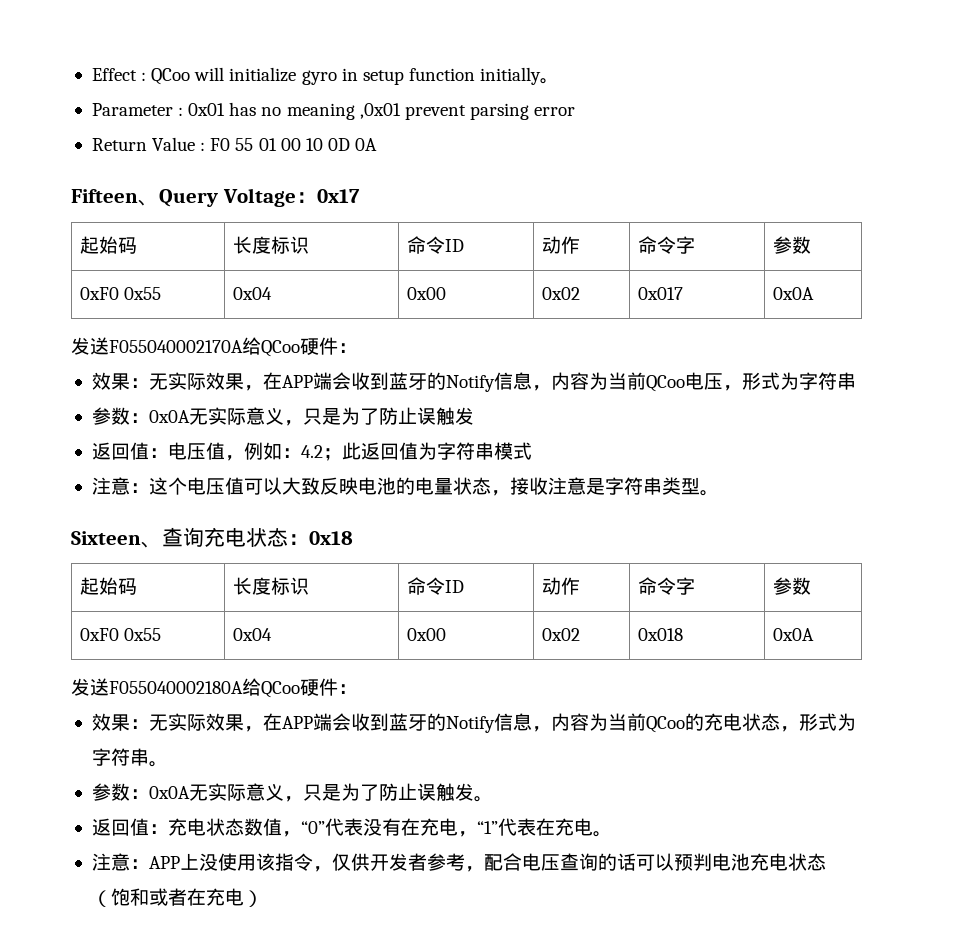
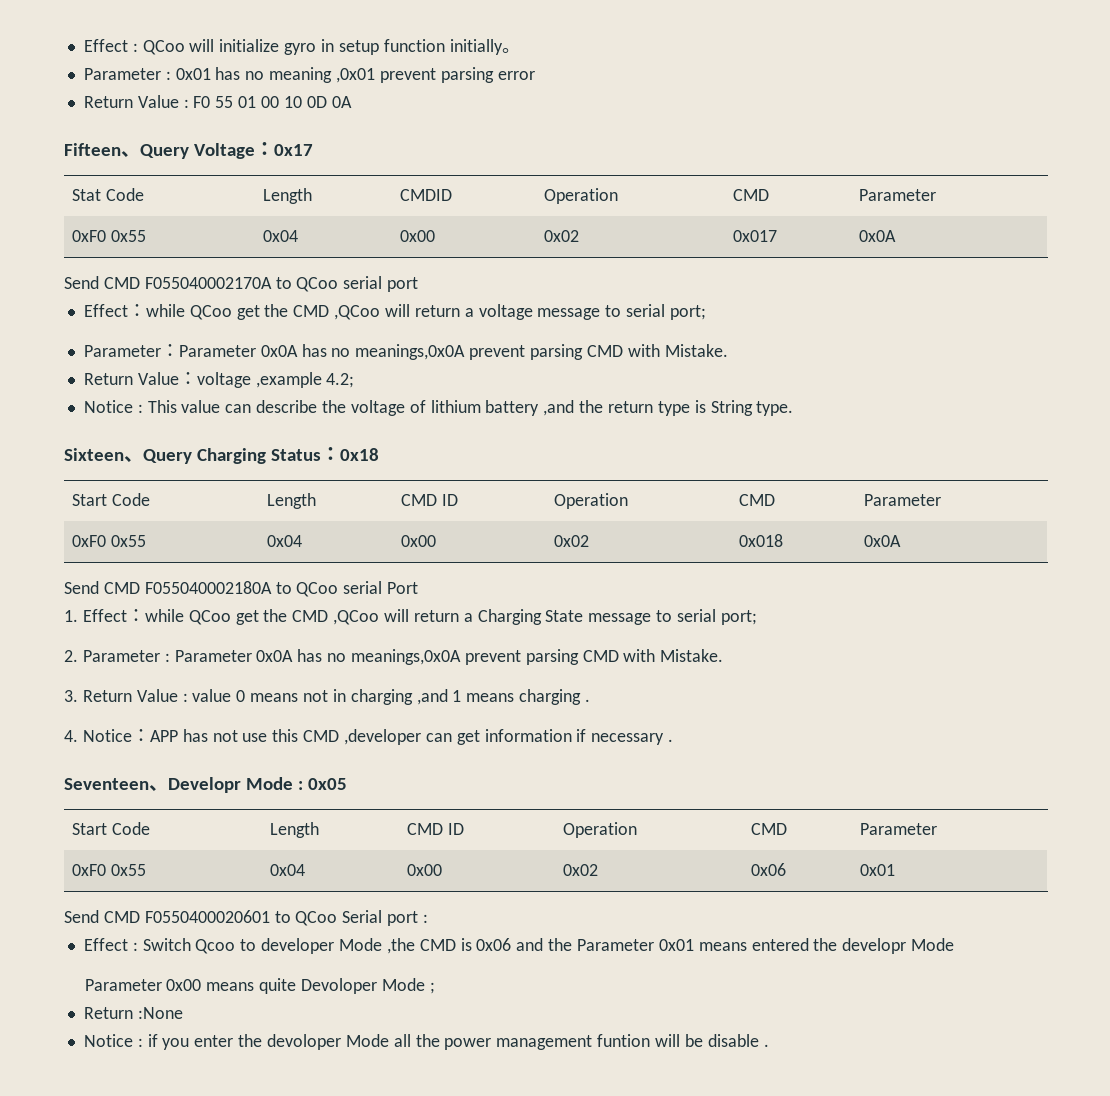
[79,236,137,254] [232,236,309,254] [406,236,464,254] [541,236,580,254] [637,236,695,254] [772,236,811,254] 起始码 | 长度标识 | 命令ID | 动作 | 命令字 | 参数 -> [72,188,145,201] [263,188,313,204] [400,189,453,201] [544,188,619,204] [733,189,770,201] [859,189,937,201] Stat Code | Length | CMDID | Operation | CMD | Parameter
[71,337,357,357] [91,372,856,392] [91,407,474,426] [91,442,532,461] [91,477,719,496] 发送F055040002170A给QCoo硬件： // 效果：无实际效果，在APP端会收到蓝牙的Notify信息，内容为当前QCoo电压，形式为字符串 // 参数：0x0A无实际意义，只是为了防止误触发 // 返回值：电压值，例如：4.2；此返回值为字符串模式 // 注意：这个电压值可以大致反映电池的电量状态，接收注意是字符串类型。 -> [64,276,419,292] [83,304,706,320] [83,344,728,360] [83,372,355,388] [83,400,794,416] Send CMD F055040002170A to QCoo serial port // Effect：while QCoo get the CMD ,QCoo will return a voltage message to serial port; // Parameter：Parameter 0x0A has no meanings,0x0A prevent parsing CMD with Mistake. // Return Value：voltage ,example 4.2; // Notice : This value can describe the voltage of lithium battery ,and the return type is String type.
[162,527,288,547] 查询充电状态 -> [143,448,322,464] Query Charging Status
[79,577,137,595] [232,577,309,595] [406,577,464,595] [541,577,580,595] [637,577,695,595] [772,577,811,595] 起始码 | 长度标识 | 命令ID | 动作 | 命令字 | 参数 -> [72,493,151,506] [267,493,317,509] [401,494,459,506] [554,493,629,509] [739,494,776,506] [864,494,942,506] Start Code | Length | CMD ID | Operation | CMD | Parameter
[71,678,357,698] [91,713,856,733] [91,748,168,767] [91,783,493,802] [91,818,612,837] [91,853,826,872] [91,888,263,907] 发送F055040002180A给QCoo硬件： // 效果：无实际效果，在APP端会收到蓝牙的Notify信息，内容为当前QCoo的充电状态，形式为字符串。 // 参数：0x0A无实际意义，只是为了防止误触发。 // 返回值：充电状态数值，“0”代表没有在充电，“1”代表在充电。 // 注意：APP上没使用该指令，仅供开发者参考，配合电压查询的话可以预判电池充电状态（饱和或者在充电） -> [64,581,419,597] [64,609,757,625] [64,649,724,665] [64,689,591,705] [64,729,674,745] [64,777,348,793] [72,822,151,835] [270,822,320,838] [407,823,465,835] [563,822,638,838] [751,823,788,835] [860,823,938,835] [72,864,147,876] [270,864,306,876] [407,864,443,876] [563,864,599,876] [751,863,787,876] [860,864,896,876] [64,910,429,926] [83,938,955,954] [84,978,435,994] [83,1007,183,1019] [83,1034,769,1050] Send CMD F055040002180A to QCoo serial Port // 1. Effect：while QCoo get the CMD ,QCoo will return a Charging State message to serial port; // 2. Parameter : Parameter 0x0A has no meanings,0x0A prevent parsing CMD with Mistake. // 3. Return Value : value 0 means not in charging ,and 1 means charging . // 4. Notice：APP has not use this CMD ,developer can get information if necessary . // Seventeen、Developr Mode : 0x05 // Start Code | Length | CMD ID | Operation | CMD | Parameter // 0xF0 0x55 | 0x04 | 0x00 | 0x02 | 0x06 | 0x01 // Send CMD F0550400020601 to QCoo Serial port : // Effect : Switch Qcoo to developer Mode ,the CMD is 0x06 and the Parameter 0x01 means entered the developr Mode // Parameter 0x00 means quite Devoloper Mode ; // Return :None // Notice : if you enter the devoloper Mode all the power management funtion will be disable .

